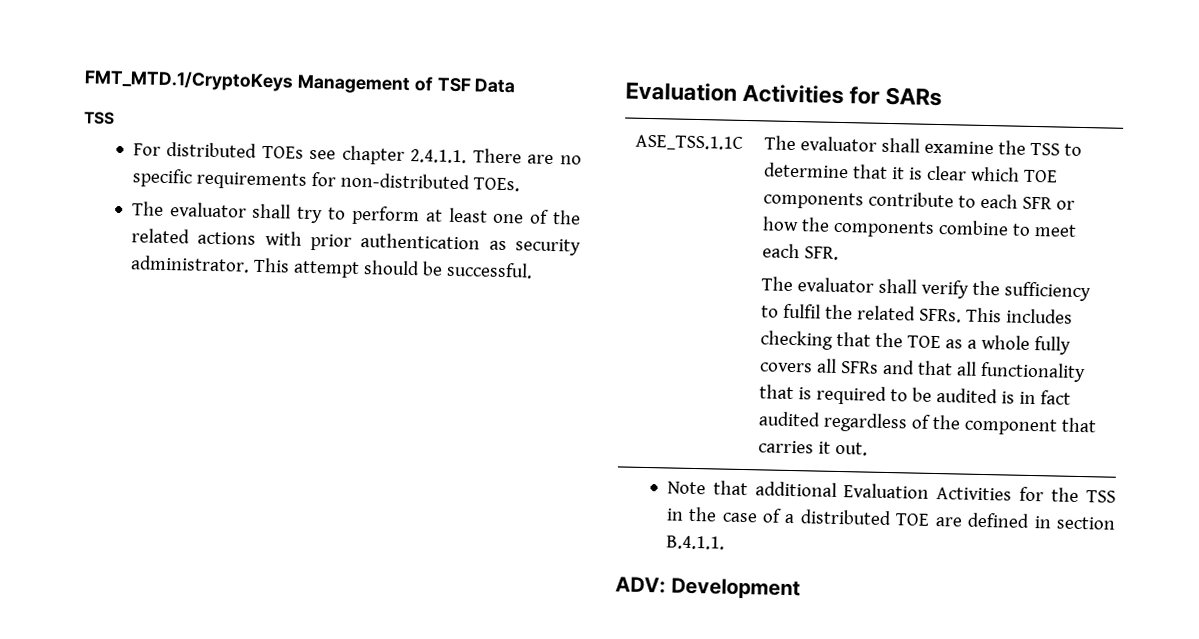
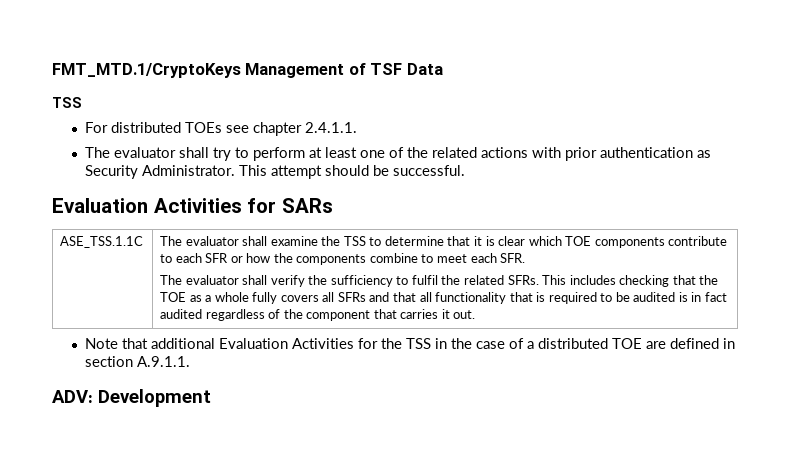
[472,148,582,165] [131,168,520,192] There are no specific requirements for non-distributed TOEs. -> (357, 127) none
[515,238,581,256] [129,255,250,273] security administrator. -> [84,165,235,179] Security Administrator.
[665,535,725,550] B.4.1.1. -> [136,356,190,367] A.9.1.1.

